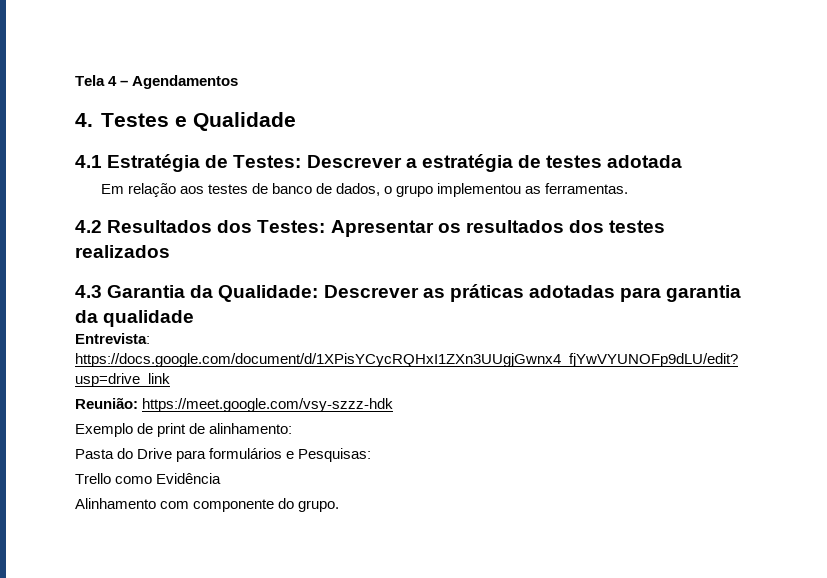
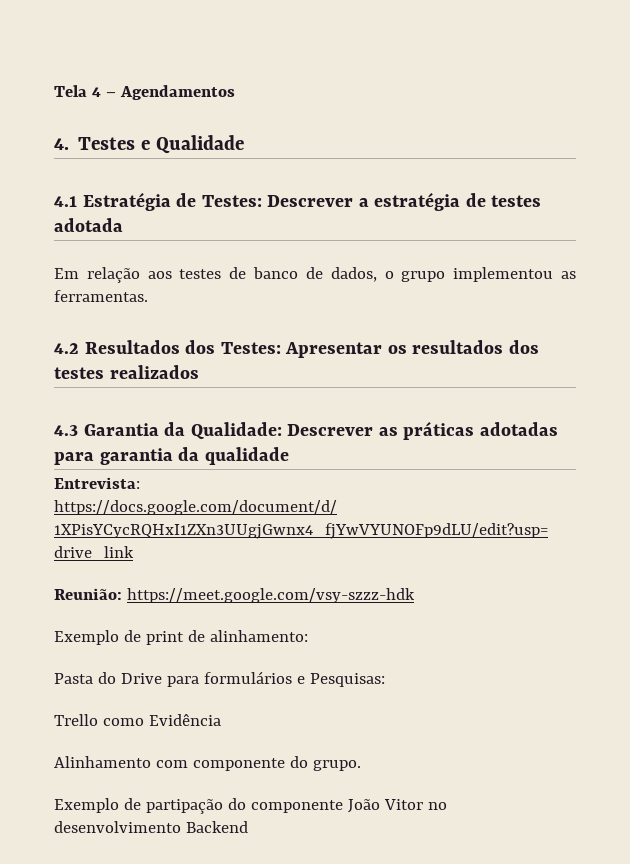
(340, 506) none -> [54,798,447,814] [54,821,248,833] // Exemplo de partipação do componente João Vitor no desenvolvimento Backend

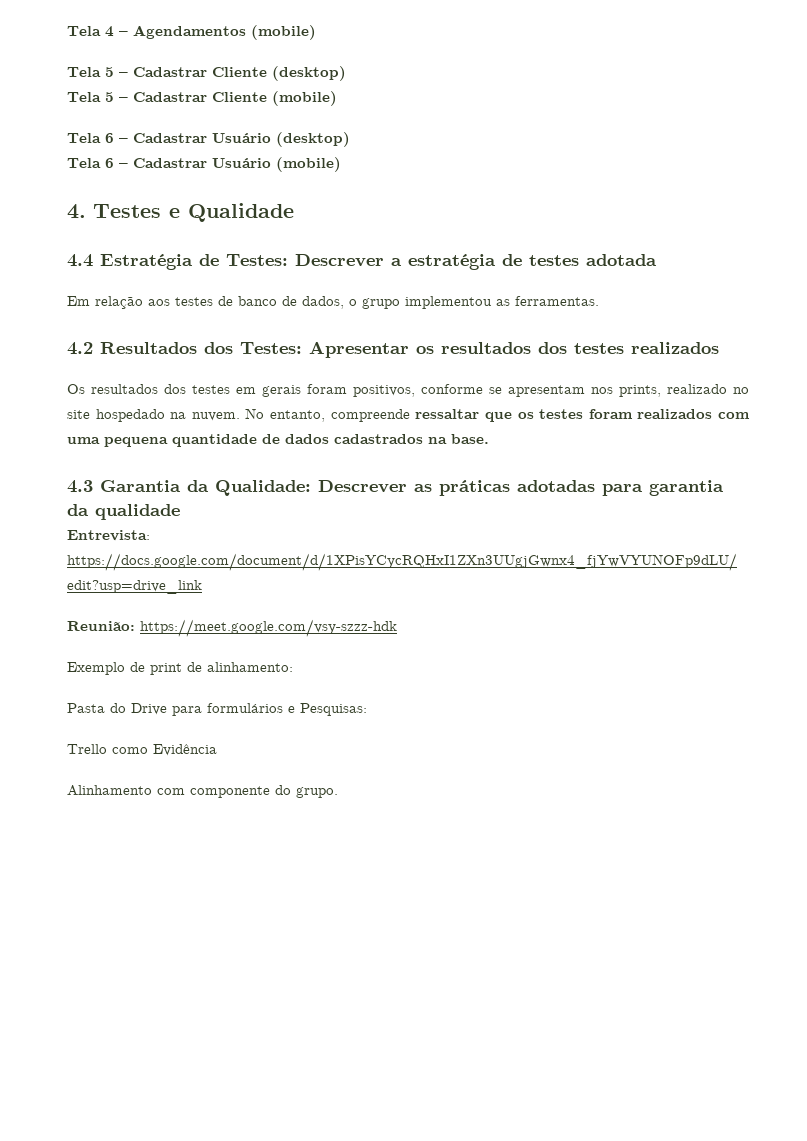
(235, 92) none -> [251,25,316,40] [67,66,346,81] [67,91,337,106] [67,132,350,147] [67,157,341,172] (mobile) // Tela 5 – Cadastrar Cliente (desktop) // Tela 5 – Cadastrar Cliente (mobile) // Tela 6 – Cadastrar Usuário (desktop) // Tela 6 – Cadastrar Usuário (mobile)
[54,196,77,207] 4.1 -> [67,254,93,267] 4.4
(199, 372) none -> [67,384,749,397] [67,408,751,422] [67,434,489,447] // Os resultados dos testes em gerais foram positivos, conforme se apresentam nos prints, realizado no site hospedado na nuvem. No entanto, compreende ressaltar que os testes foram realizados com uma pequena quantidade de dados cadastrados na base.
[54,798,447,814] [54,821,248,833] // Exemplo de partipação do componente João Vitor no desenvolvimento Backend -> (338, 792) none

